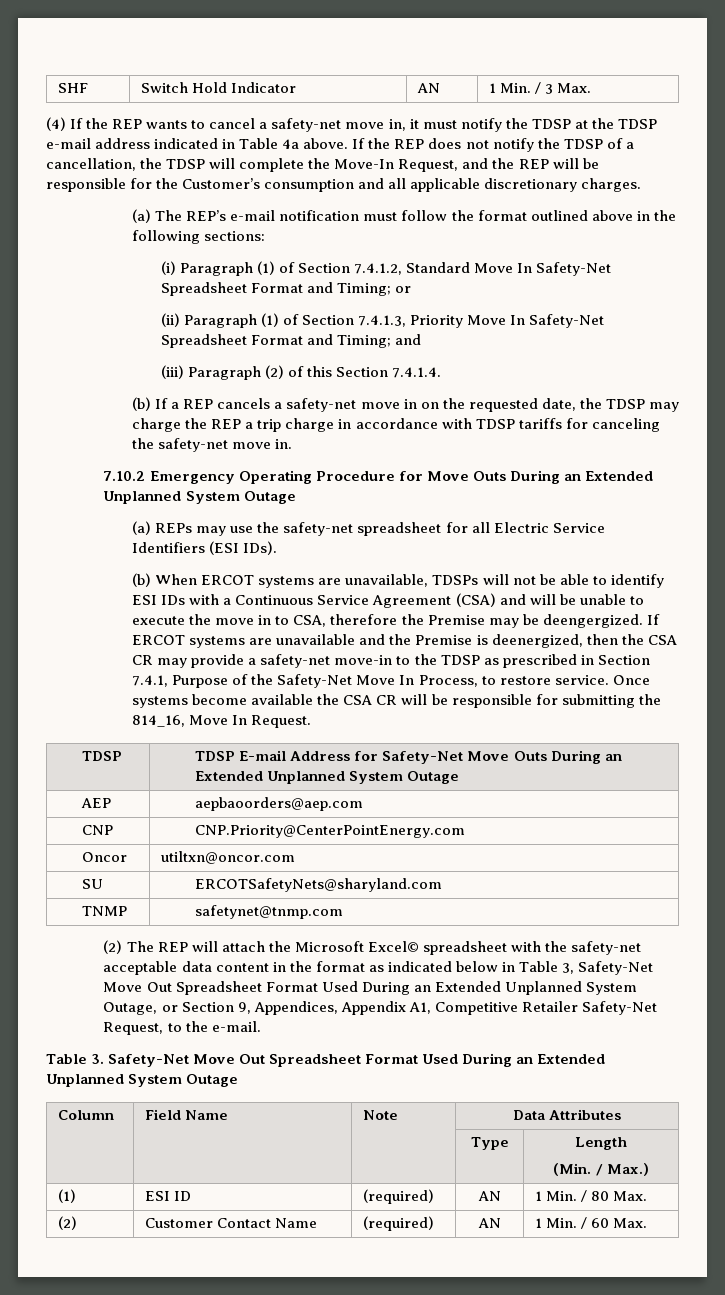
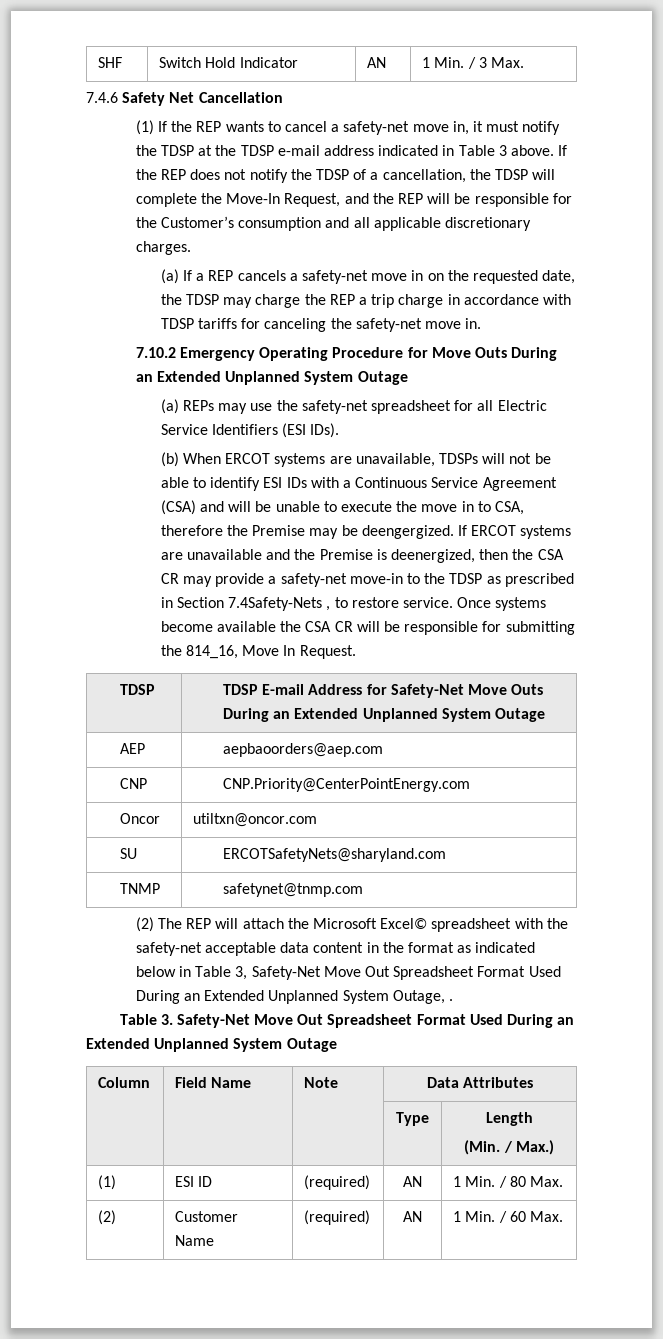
[46,117,66,131] (4) -> [86,92,283,106] [135,120,154,135] 7.4.6 Safety Net Cancellation // (1)
[282,139,300,149] 4a -> [498,145,507,156] 3
[155,210,676,221] [132,230,266,244] [160,261,612,276] [160,282,412,296] [160,313,605,328] [160,334,422,348] [160,365,442,380] [132,397,152,411] The REP’s e-mail notification must follow the format outlined above in the following sections: // (i) Paragraph (1) of Section 7.4.1.2, Standard Move In Safety-Net Spreadsheet Format and Timing; or // (ii) Paragraph (1) of Section 7.4.1.3, Priority Move In Safety-Net Spreadsheet Format and Timing; and // (iii) Paragraph (2) of this Section 7.4.1.4. // (b) -> (179, 276) none
[132,674,478,688] 7.4.1, Purpose of the Safety-Net Move In Process, -> [228,597,331,611] 7.4Safety-Nets ,
[161,1001,657,1015] [103,1021,261,1035] or Section 9, Appendices, Appendix A1, Competitive Retailer Safety-Net Request, to the e-mail. -> [448,999,453,1001] .
[216,1218,271,1228] Contact -> (239, 1216) none

